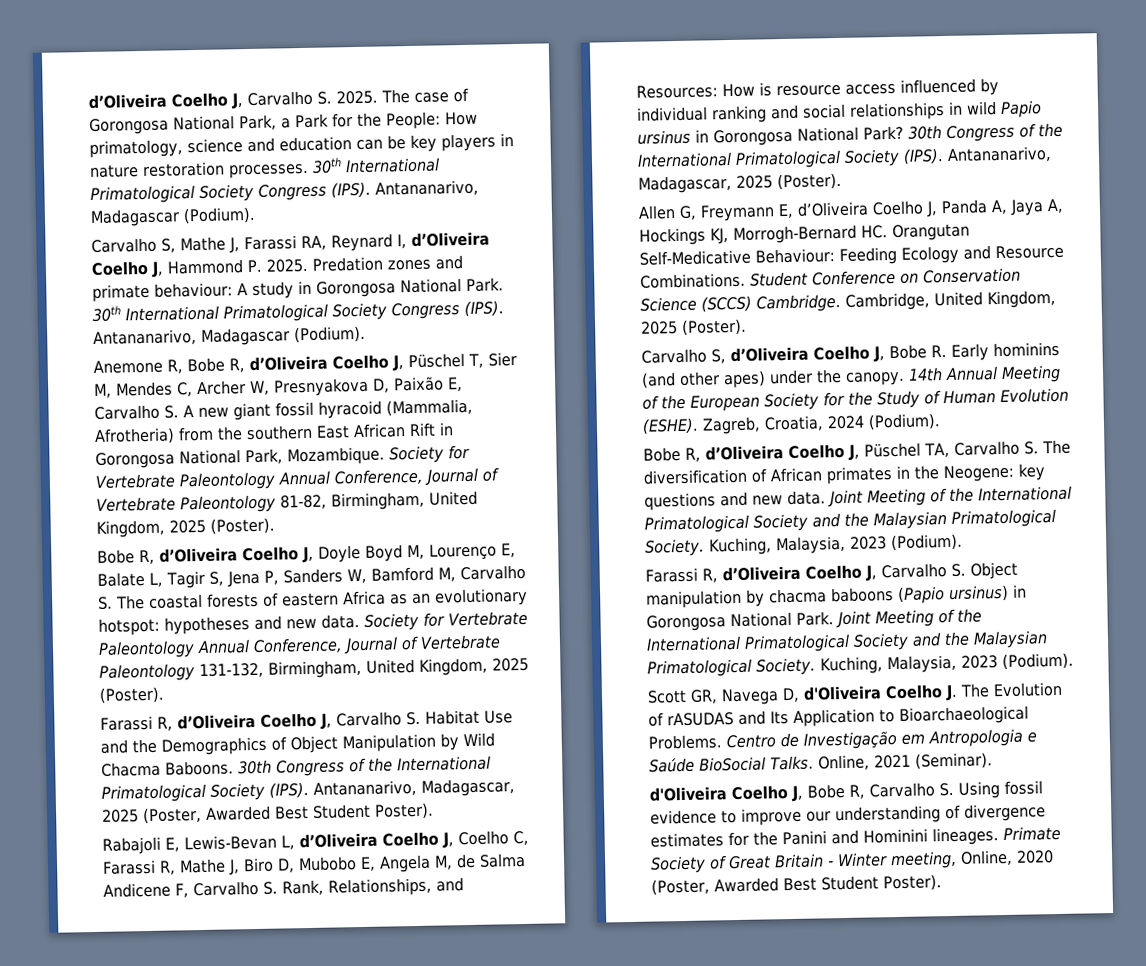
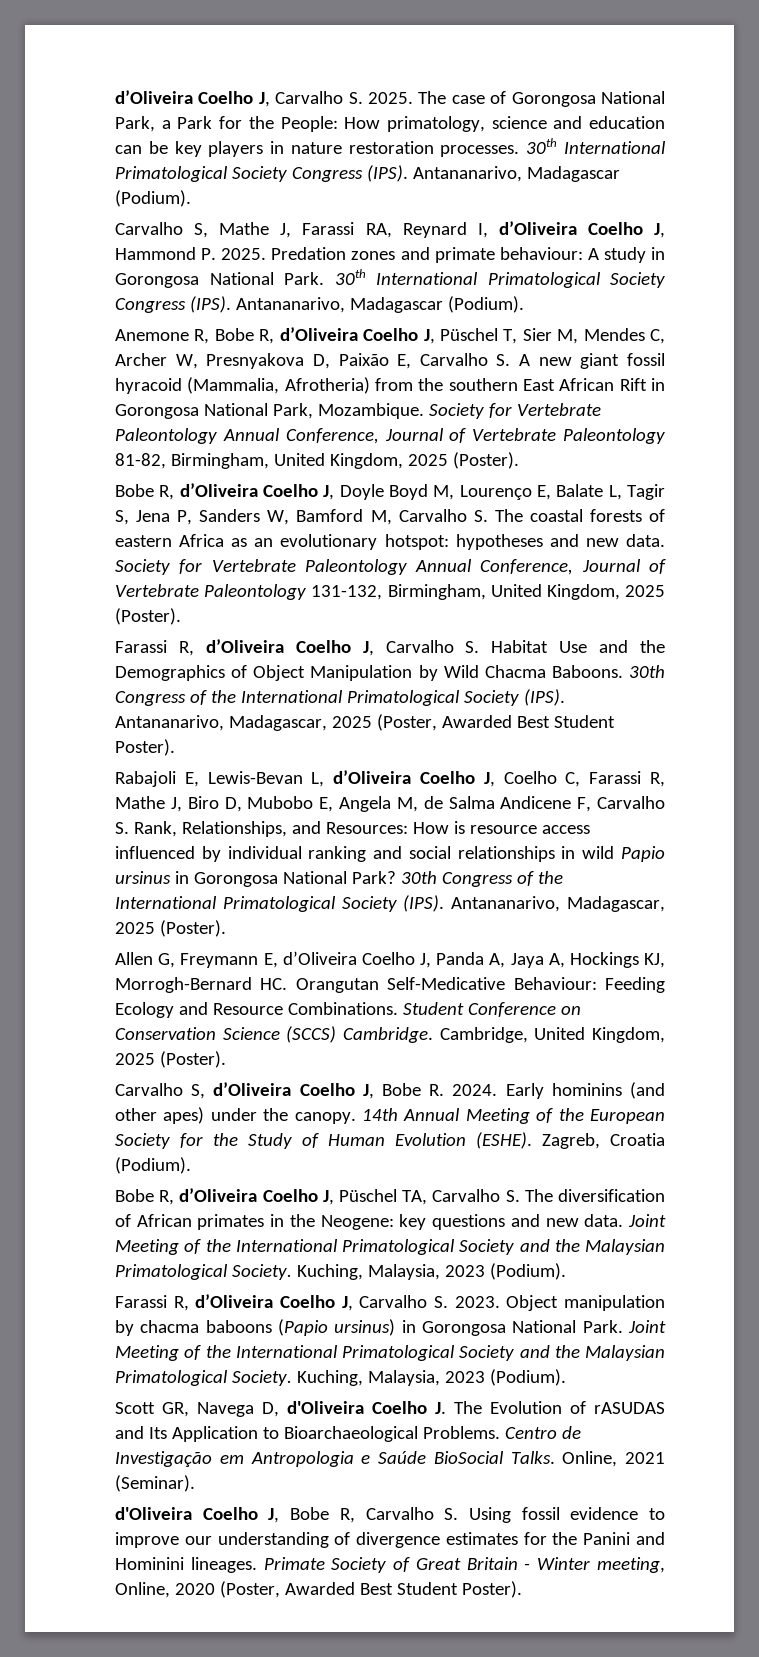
(948, 351) none -> [452,1084,498,1096] 2024.
[764,415,866,432] Croatia, 2024 -> [610,1133,665,1146] Croatia
(967, 570) none -> [454,1296,500,1308] 2023.

